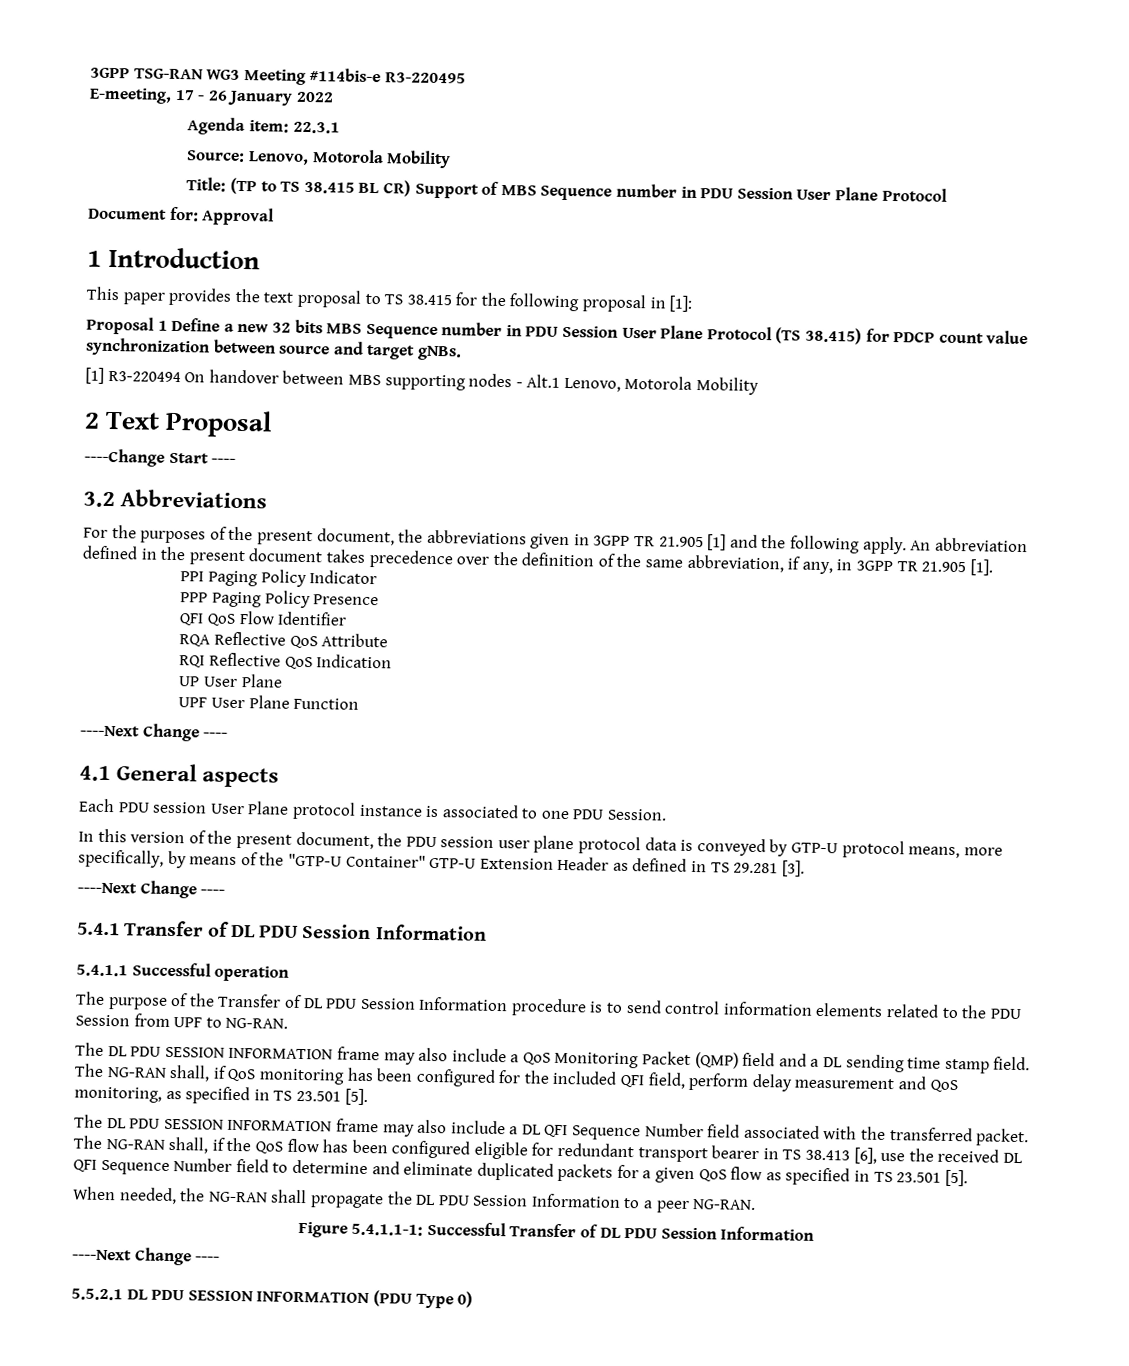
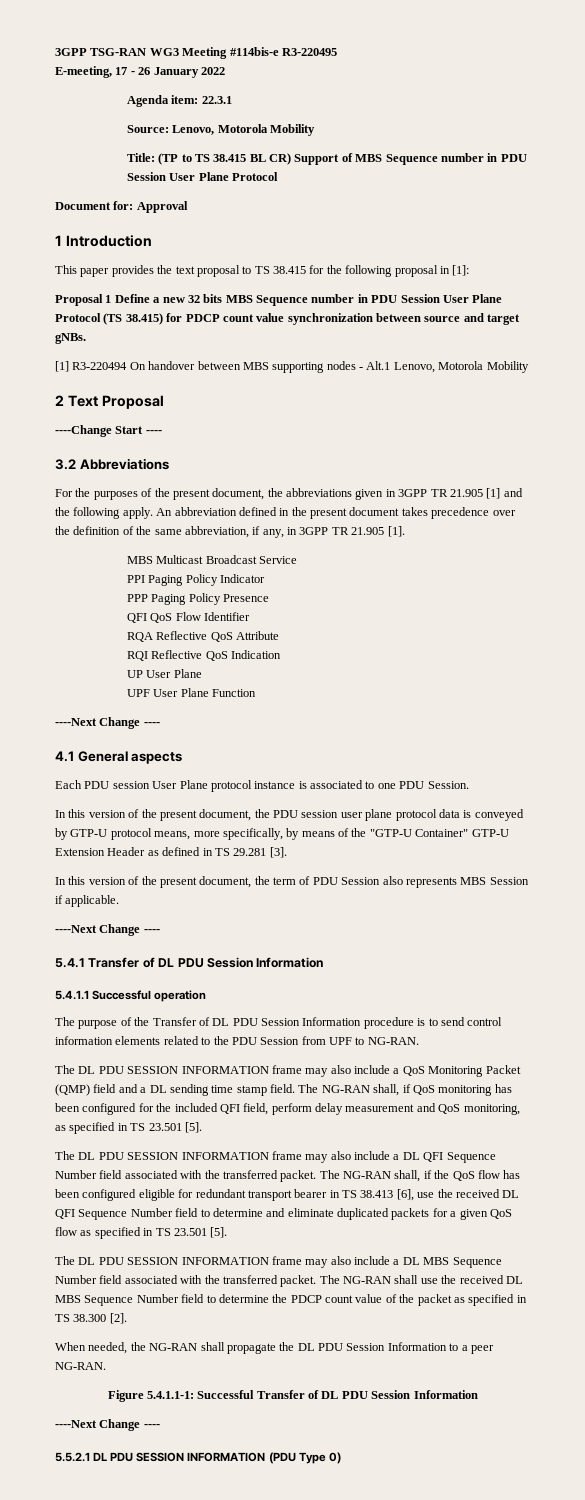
(993, 567) none -> [126,555,297,564] // MBS Multicast Broadcast Service
(805, 868) none -> [55,876,529,888] [55,895,120,907] // In this version of the present document, the term of PDU Session also represents MBS Session if applicable.
(968, 1178) none -> [55,1256,502,1268] [55,1275,523,1287] [55,1294,527,1306] [55,1313,127,1324] // The DL PDU SESSION INFORMATION frame may also include a DL MBS Sequence Number field associated with the transferred packet. The NG-RAN shall use the received DL MBS Sequence Number field to determine the PDCP count value of the packet as specified in TS 38.300 [2].

